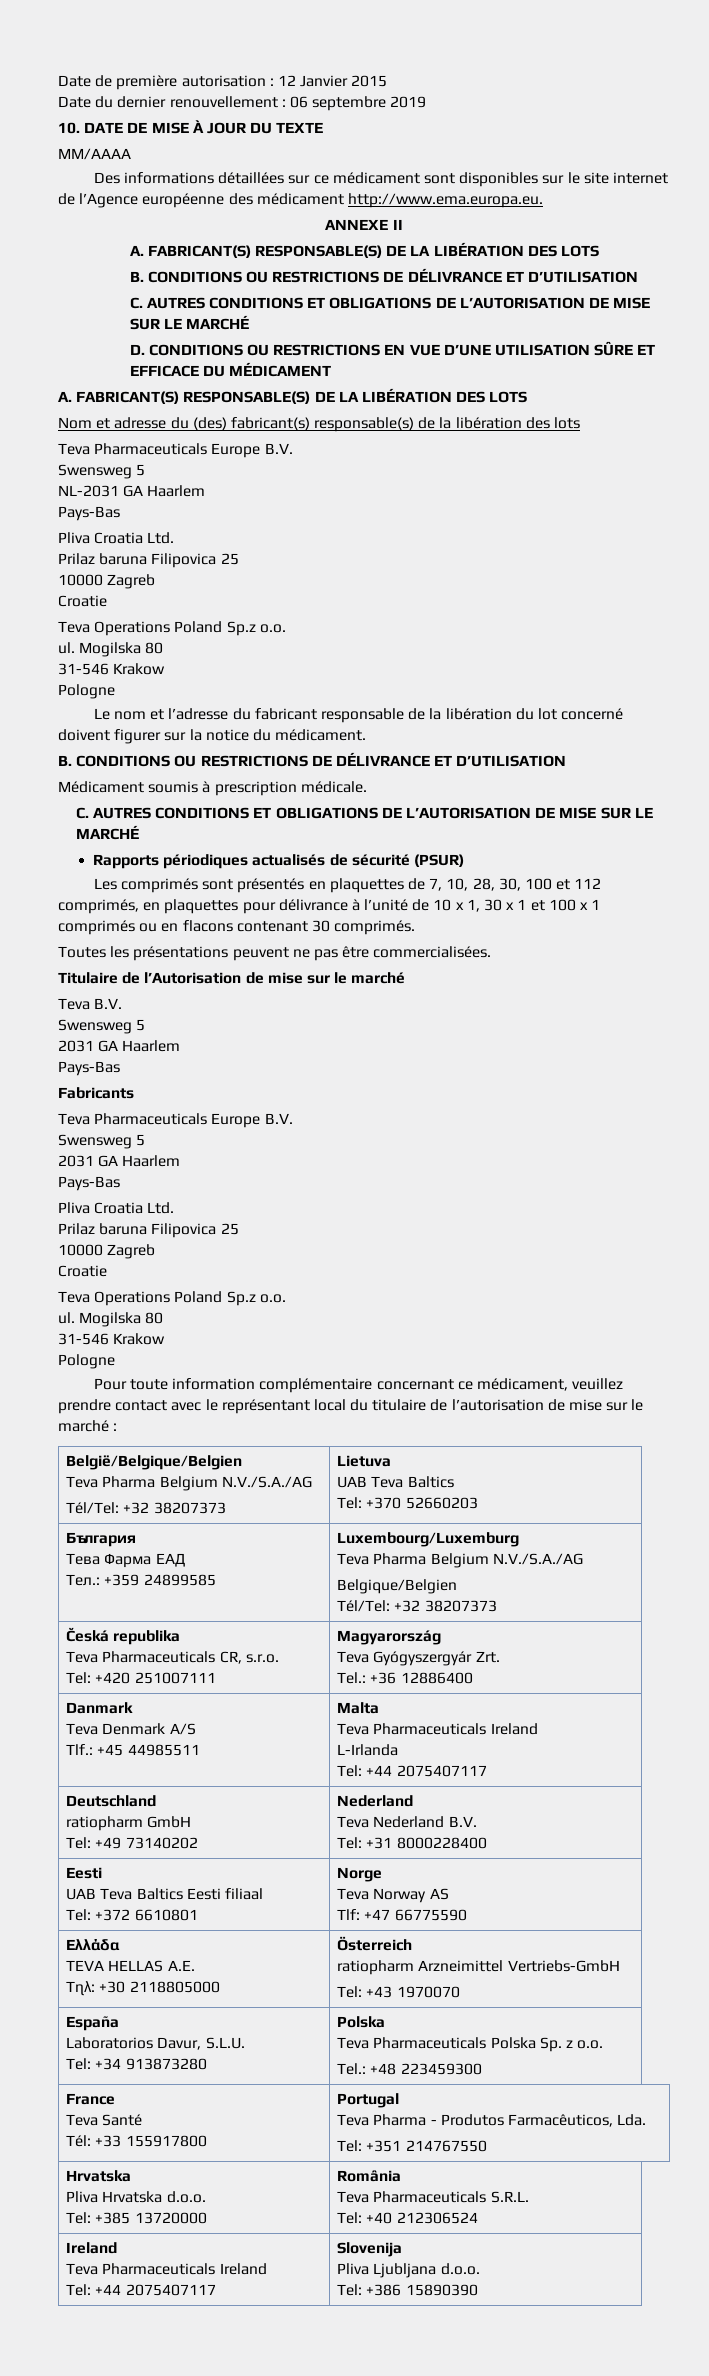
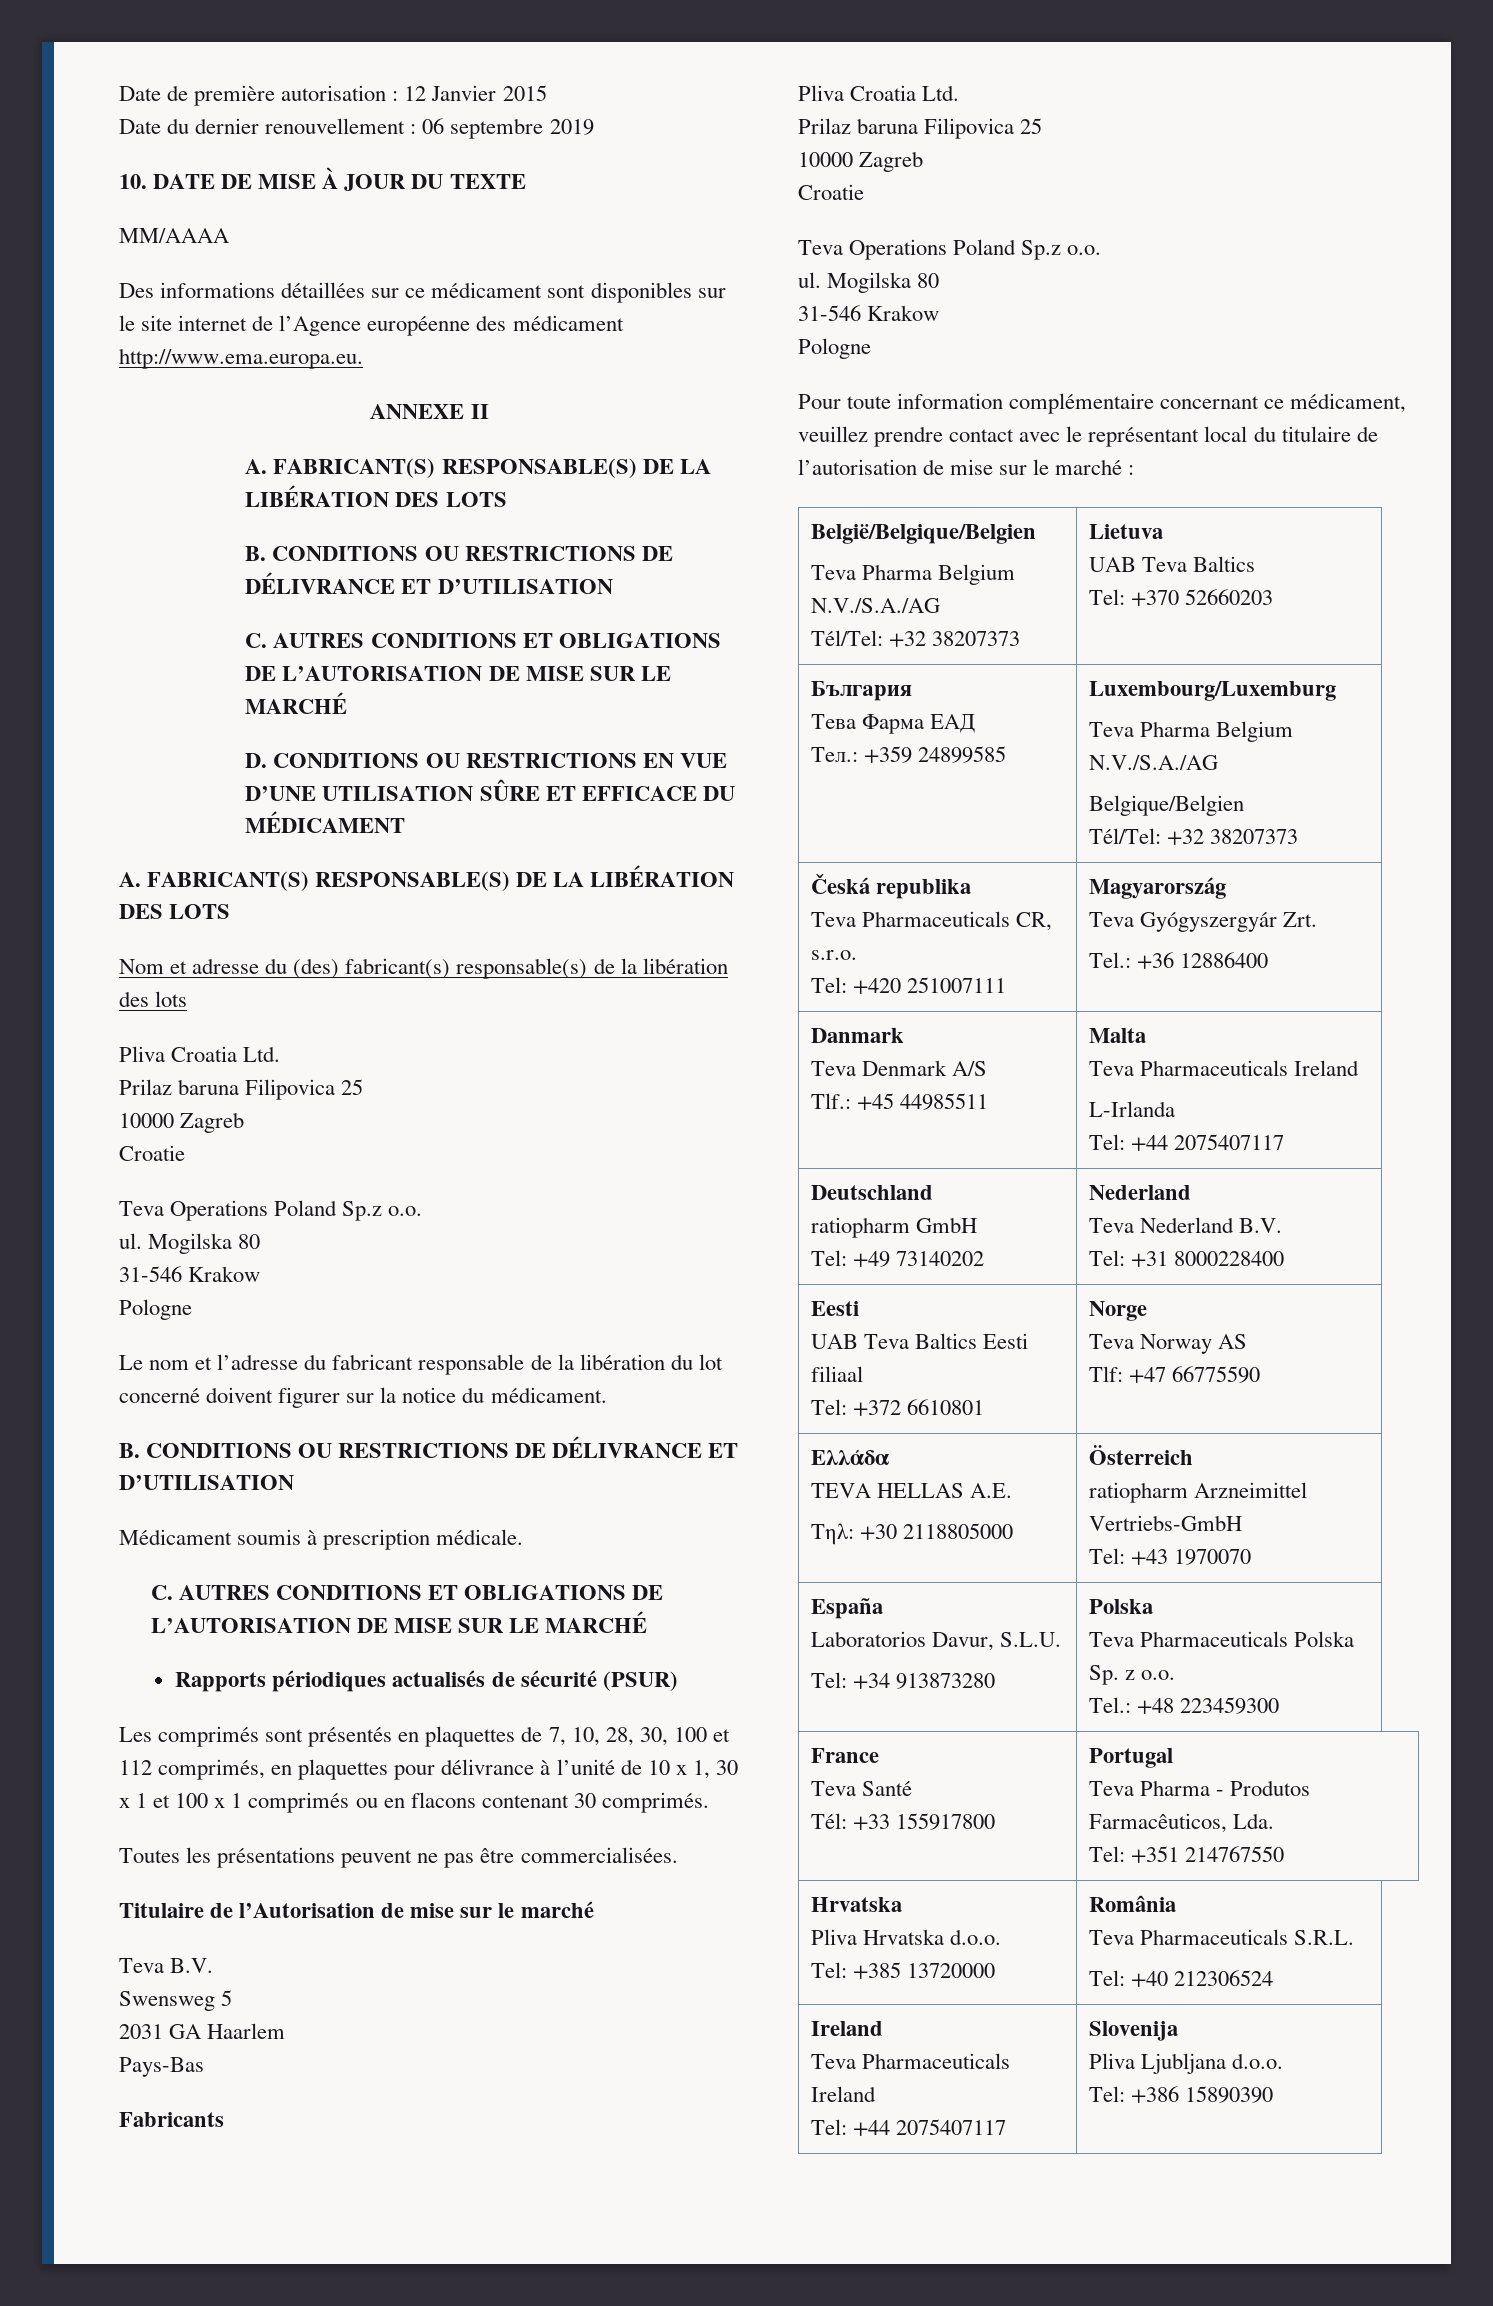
[58,443,293,458] [58,464,146,479] [58,485,206,497] [58,506,120,521] // Teva Pharmaceuticals Europe B.V. // Swensweg 5 // NL-2031 GA Haarlem // Pays-Bas -> (188, 999) none
[58,1113,293,1128] [58,1134,146,1149] [58,1155,181,1167] [58,1176,120,1191] // Teva Pharmaceuticals Europe B.V. // Swensweg 5 // 2031 GA Haarlem // Pays-Bas -> (224, 2119) none

